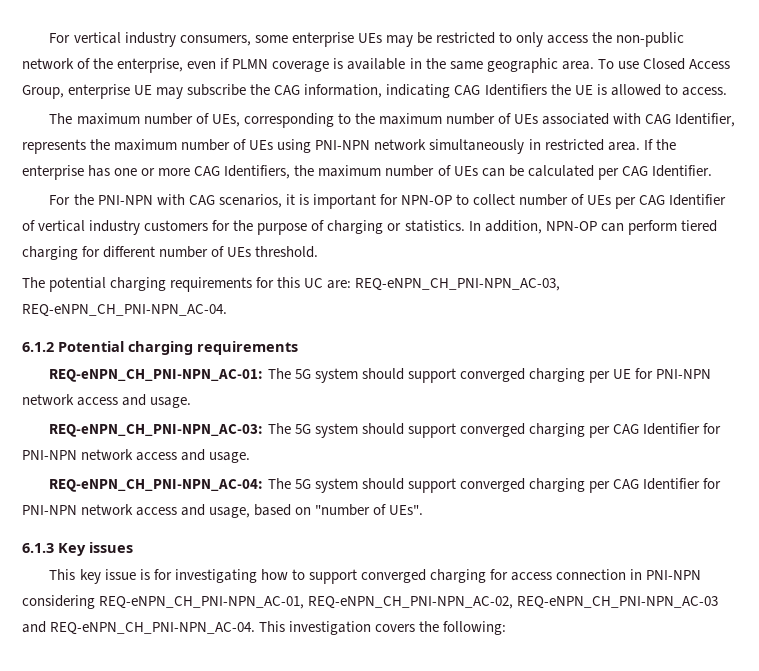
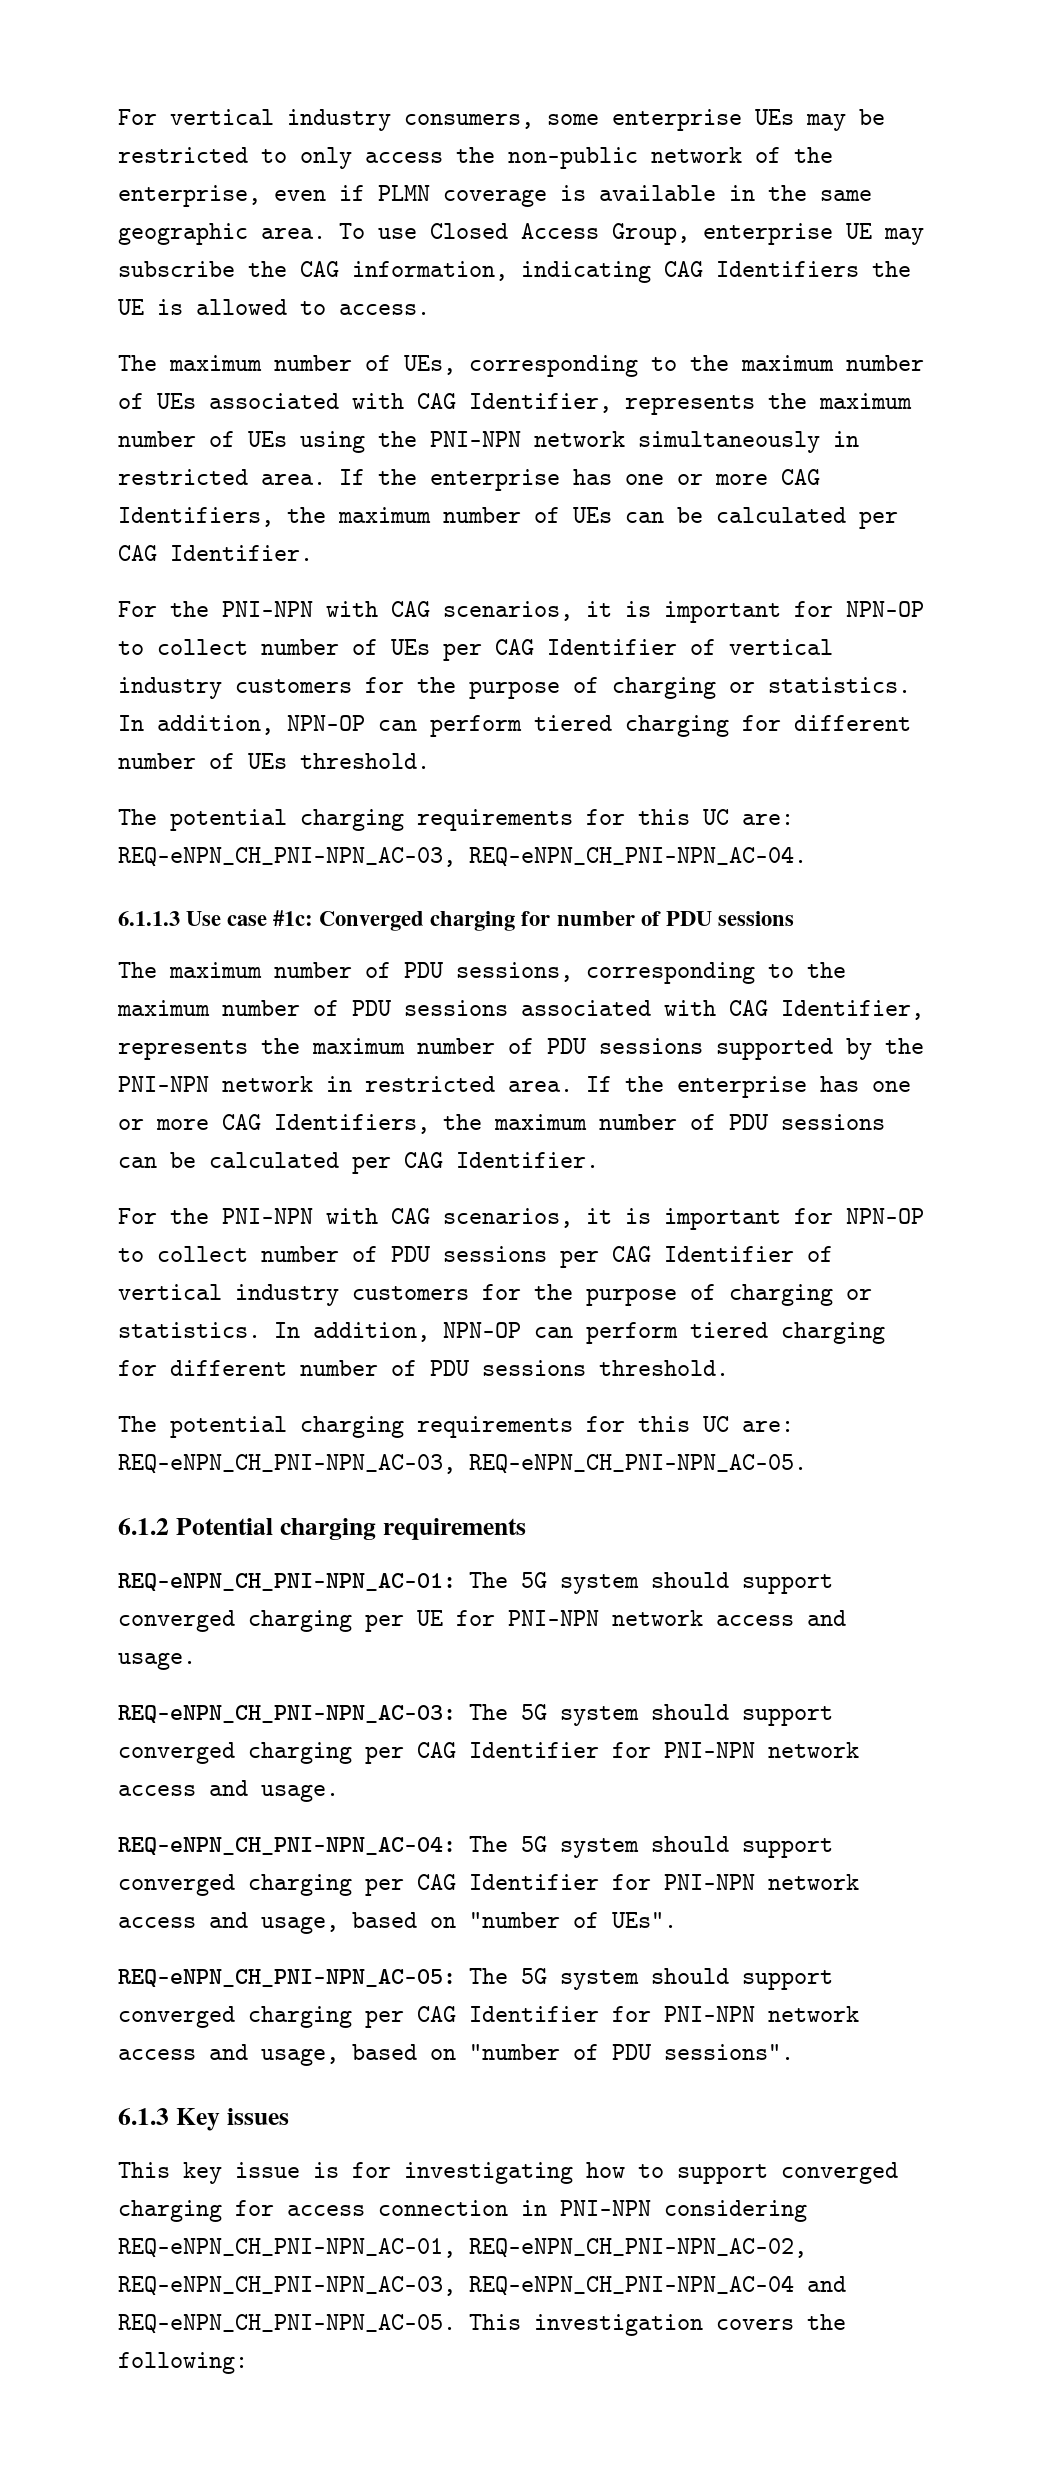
(312, 146) none -> [378,431,417,447] the
(227, 310) none -> [118,910,794,931] [118,962,846,984] [117,1000,924,1020] [118,1038,924,1060] [118,1076,911,1098] [118,1114,885,1134] [118,1152,599,1174] [118,1208,924,1230] [118,1246,833,1268] [118,1284,872,1306] [118,1322,885,1344] [118,1360,729,1376] [118,1416,794,1438] [118,1454,807,1474] // 6.1.1.3 Use case #1c: Converged charging for number of PDU sessions // The maximum number of PDU sessions, corresponding to the maximum number of PDU sessions associated with CAG Identifier, represents the maximum number of PDU sessions supported by the PNI-NPN network in restricted area. If the enterprise has one or more CAG Identifiers, the maximum number of PDU sessions can be calculated per CAG Identifier. // For the PNI-NPN with CAG scenarios, it is important for NPN-OP to collect number of PDU sessions per CAG Identifier of vertical industry customers for the purpose of charging or statistics. In addition, NPN-OP can perform tiered charging for different number of PDU sessions threshold. // The potential charging requirements for this UC are: REQ-eNPN_CH_PNI-NPN_AC-03, REQ-eNPN_CH_PNI-NPN_AC-05.
(424, 510) none -> [118,1968,833,1990] [118,2006,859,2028] [118,2044,794,2066] // REQ-eNPN_CH_PNI-NPN_AC-05: The 5G system should support converged charging per CAG Identifier for PNI-NPN network access and usage, based on "number of PDU sessions".
[517,596,719,609] [22,621,256,635] REQ-eNPN_CH_PNI-NPN_AC-03 and REQ-eNPN_CH_PNI-NPN_AC-04. -> [118,2275,846,2296] [118,2314,456,2334] REQ-eNPN_CH_PNI-NPN_AC-03, REQ-eNPN_CH_PNI-NPN_AC-04 and REQ-eNPN_CH_PNI-NPN_AC-05.

